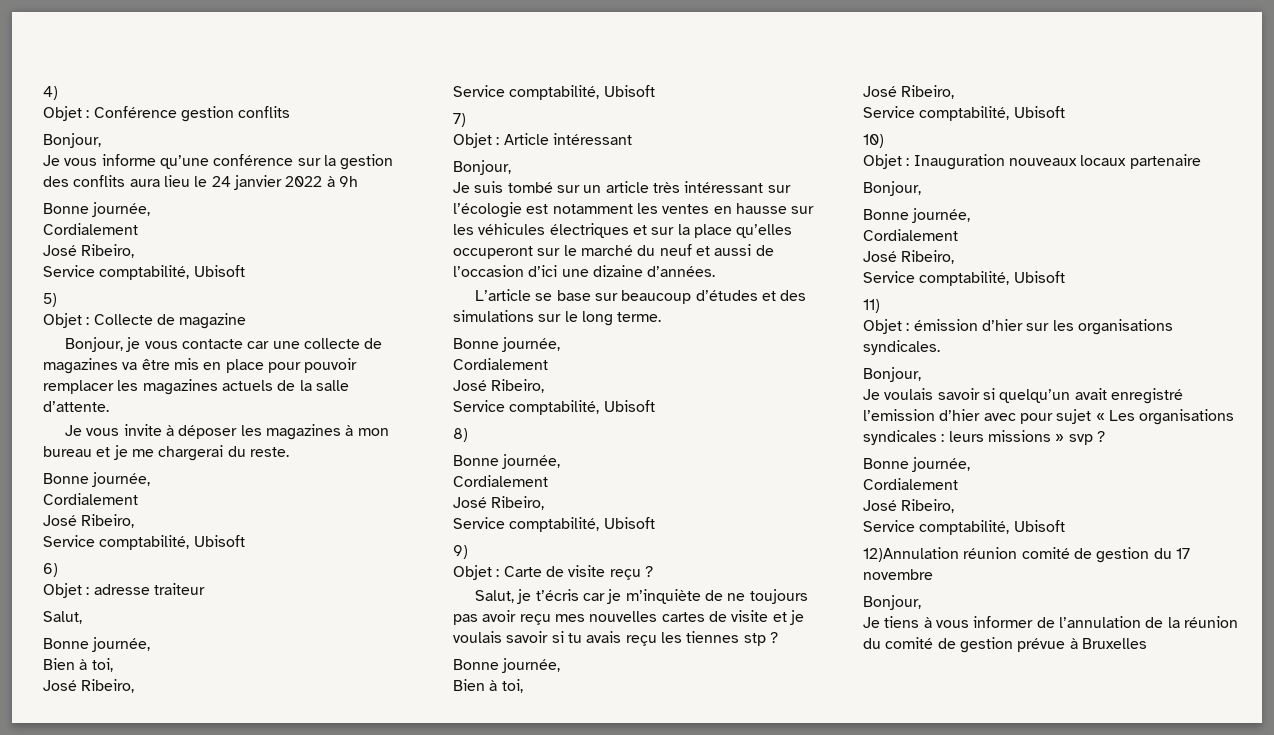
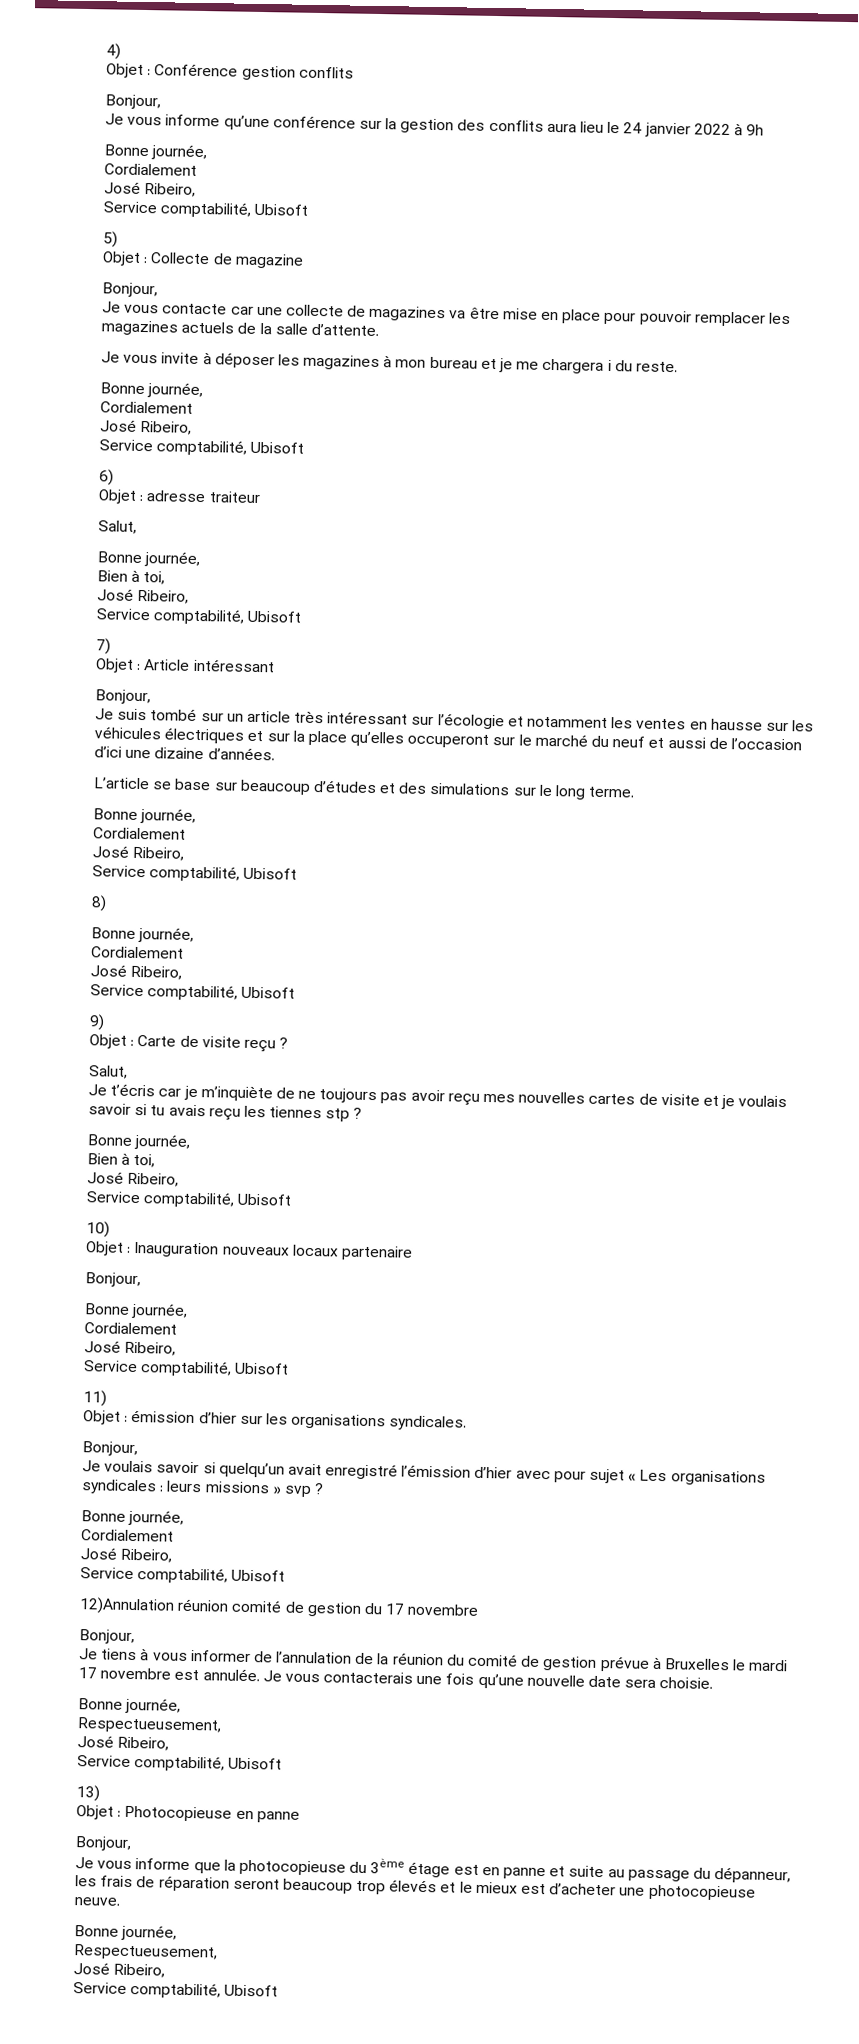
[126,337,141,352] je -> [102,301,121,313] // Je
[173,358,199,370] mis -> [502,308,538,320] mise
[158,445,224,461] chargerai -> [542,358,612,374] chargera i
[526,204,549,214] est -> [507,716,524,727] et
[517,589,532,604] je -> [88,1084,107,1096] // Je
[863,409,935,421] l’emission -> [401,1464,472,1478] l’émission
(1147, 643) none -> [732,1659,789,1672] [78,1667,714,1689] [78,1697,182,1714] [77,1717,222,1734] [77,1735,170,1751] [77,1755,283,1772] [76,1785,100,1802] [76,1805,300,1823] [75,1836,132,1852] [75,1857,792,1884] [75,1875,756,1901] [74,1897,120,1906] [74,1924,178,1941] [73,1944,218,1961] [73,1962,166,1978] [73,1982,279,1999] le mardi 17 novembre est annulée. Je vous contacterais une fois qu’une nouvelle date sera choisie. // Bonne journée, // Respectueusement, // José Ribeiro, // Service comptabilité, Ubisoft // 13) // Objet : Photocopieuse en panne // Bonjour, // Je vous informe que la photocopieuse du 3ème étage est en panne et suite au passage du dépanneur, les frais de réparation seront beaucoup trop élevés et le mieux est d’acheter une photocopieuse neuve. // Bonne journée, // Respectueusement, // José Ribeiro, // Service comptabilité, Ubisoft

